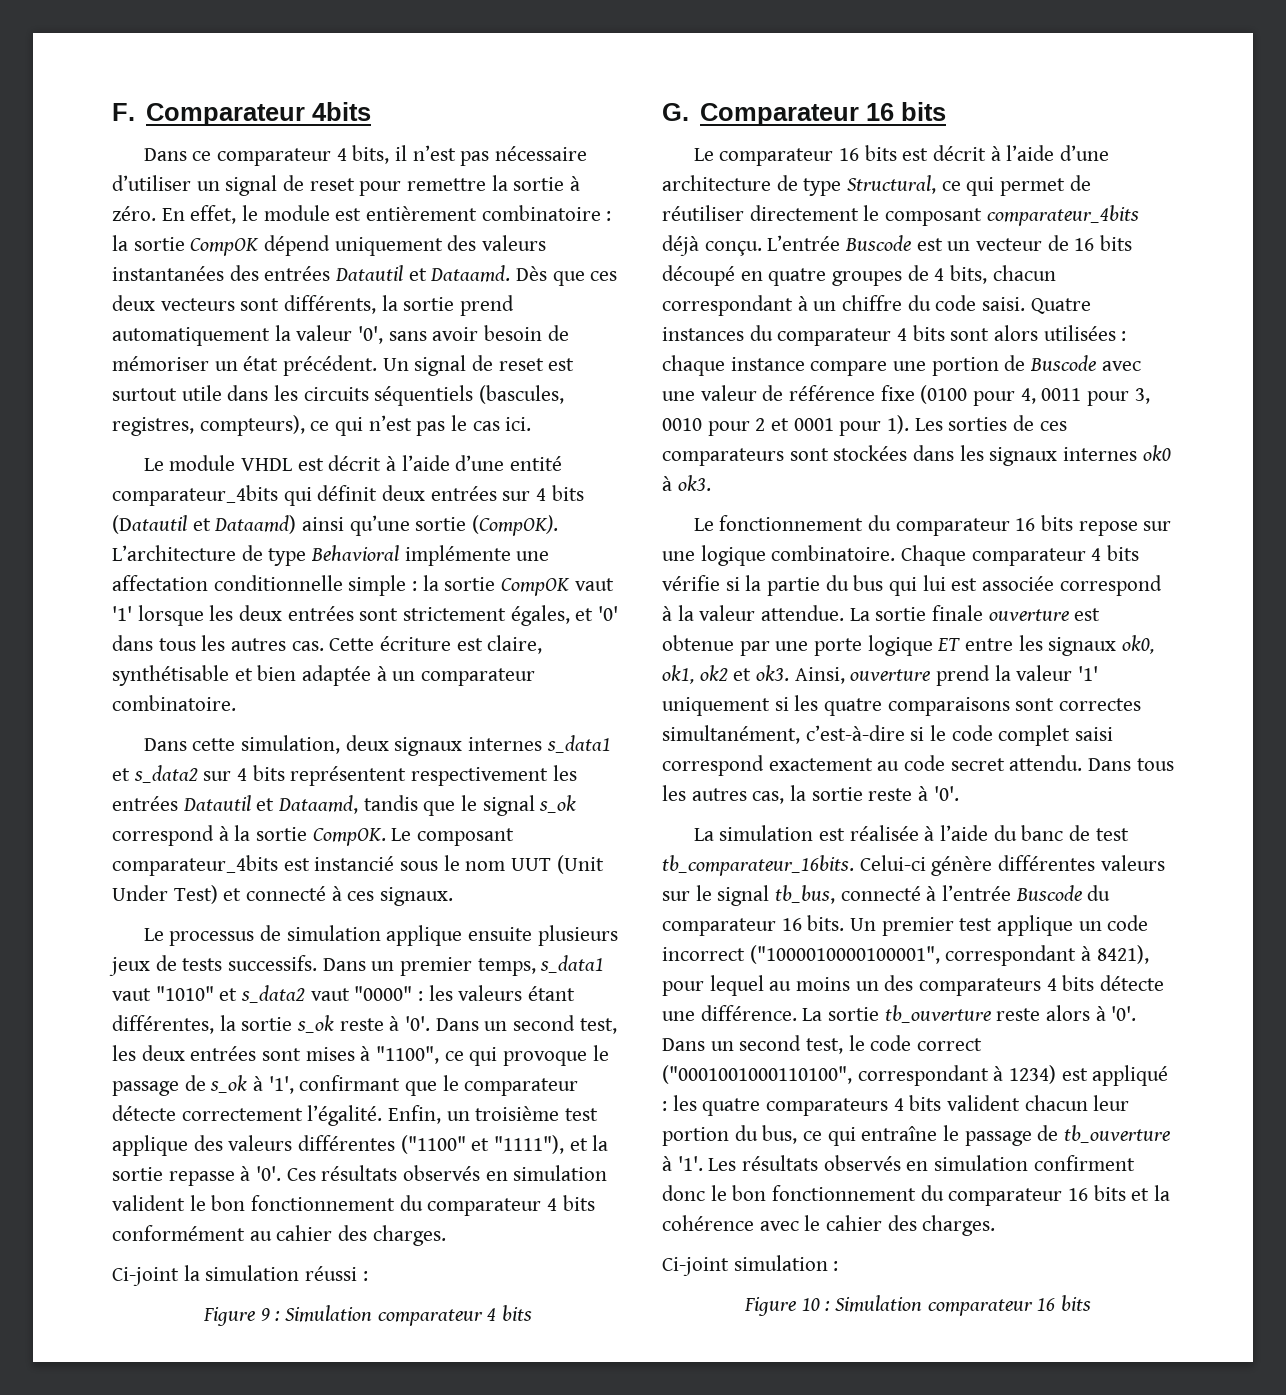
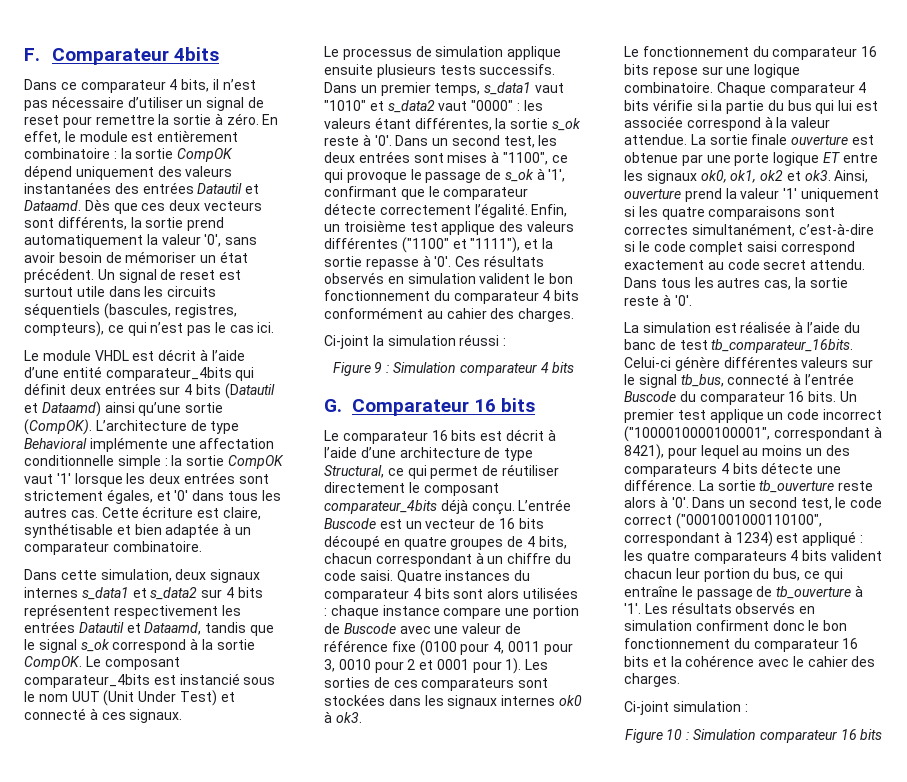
[109,955,177,976] jeux de -> (436, 71) none

